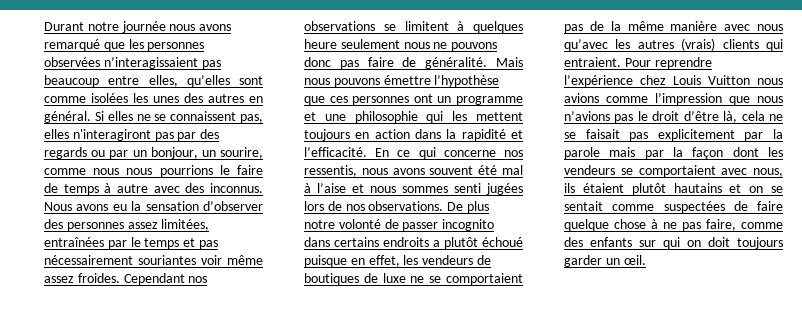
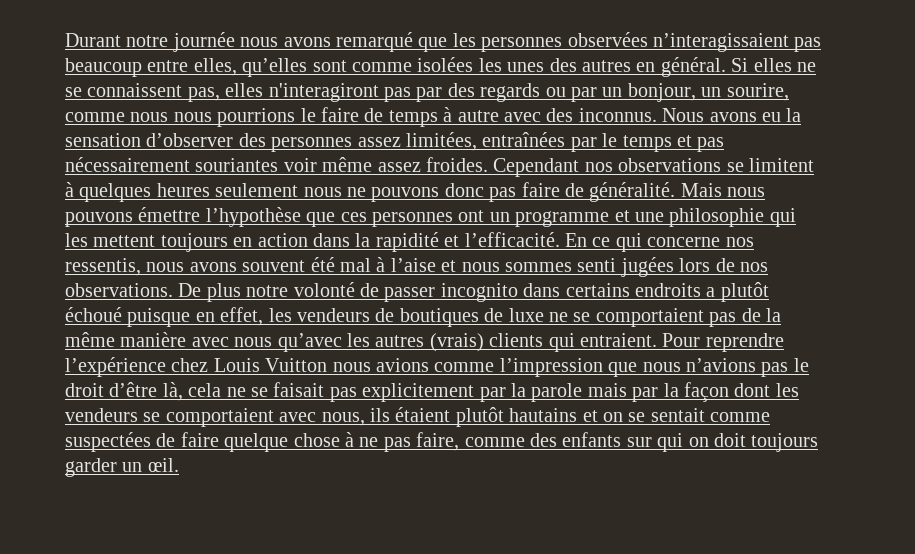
[304,39,337,49] heure -> [156,183,210,197] heures

